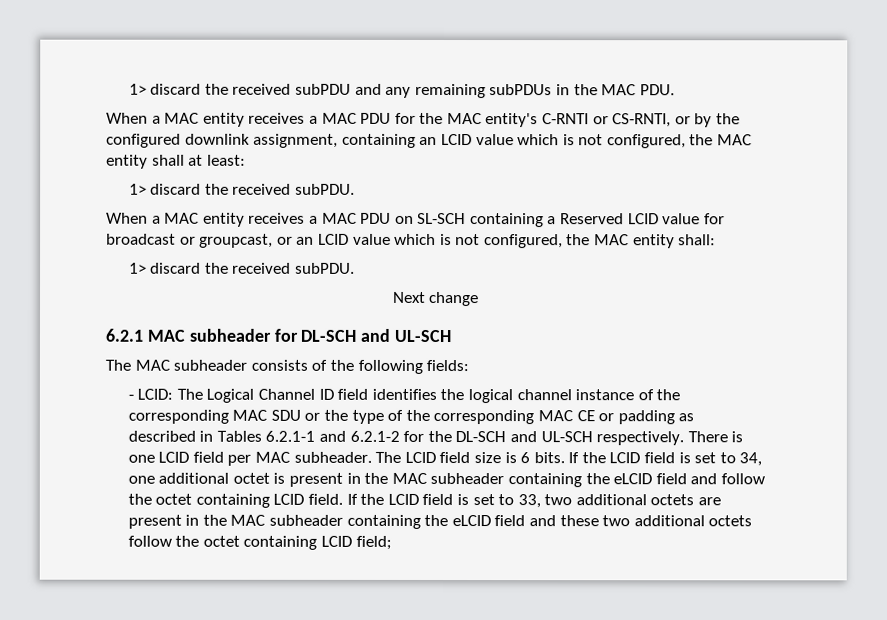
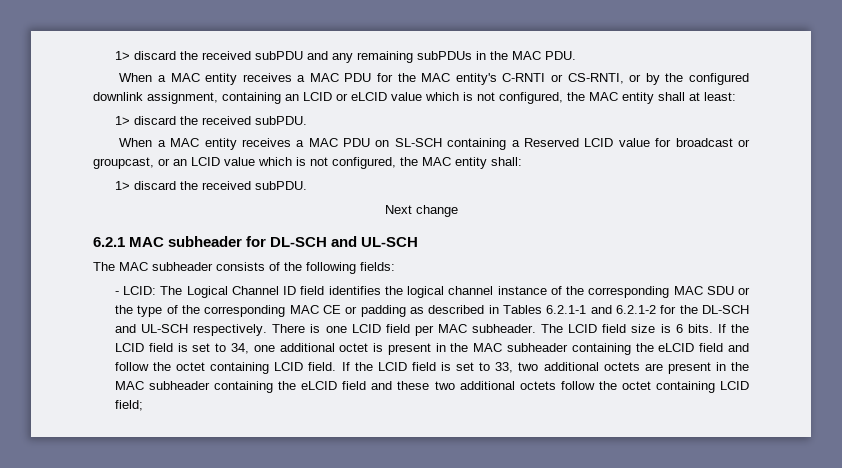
(472, 139) none -> [336,92,387,101] or eLCID

